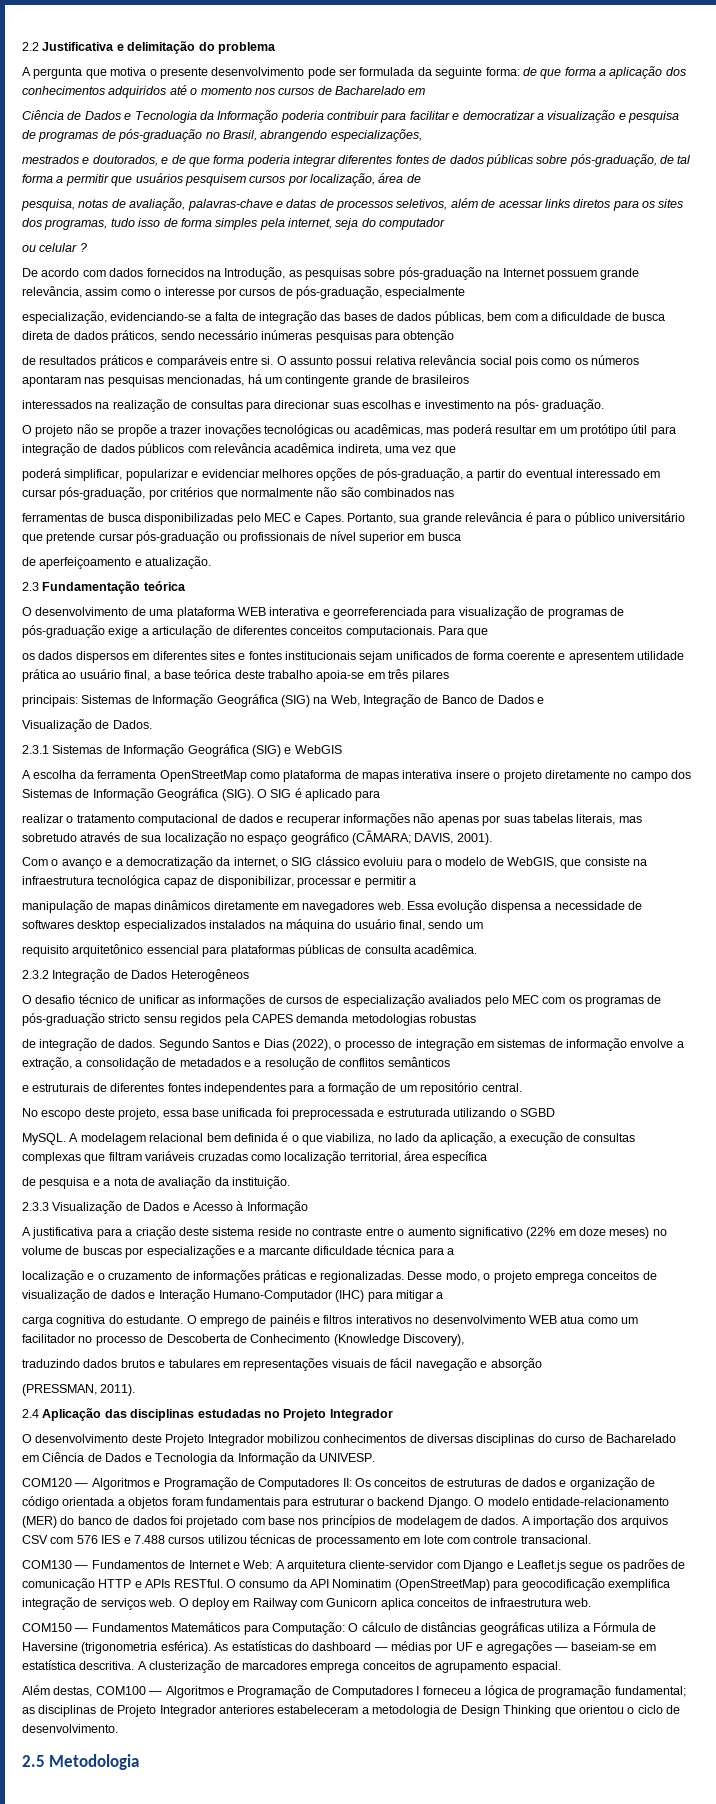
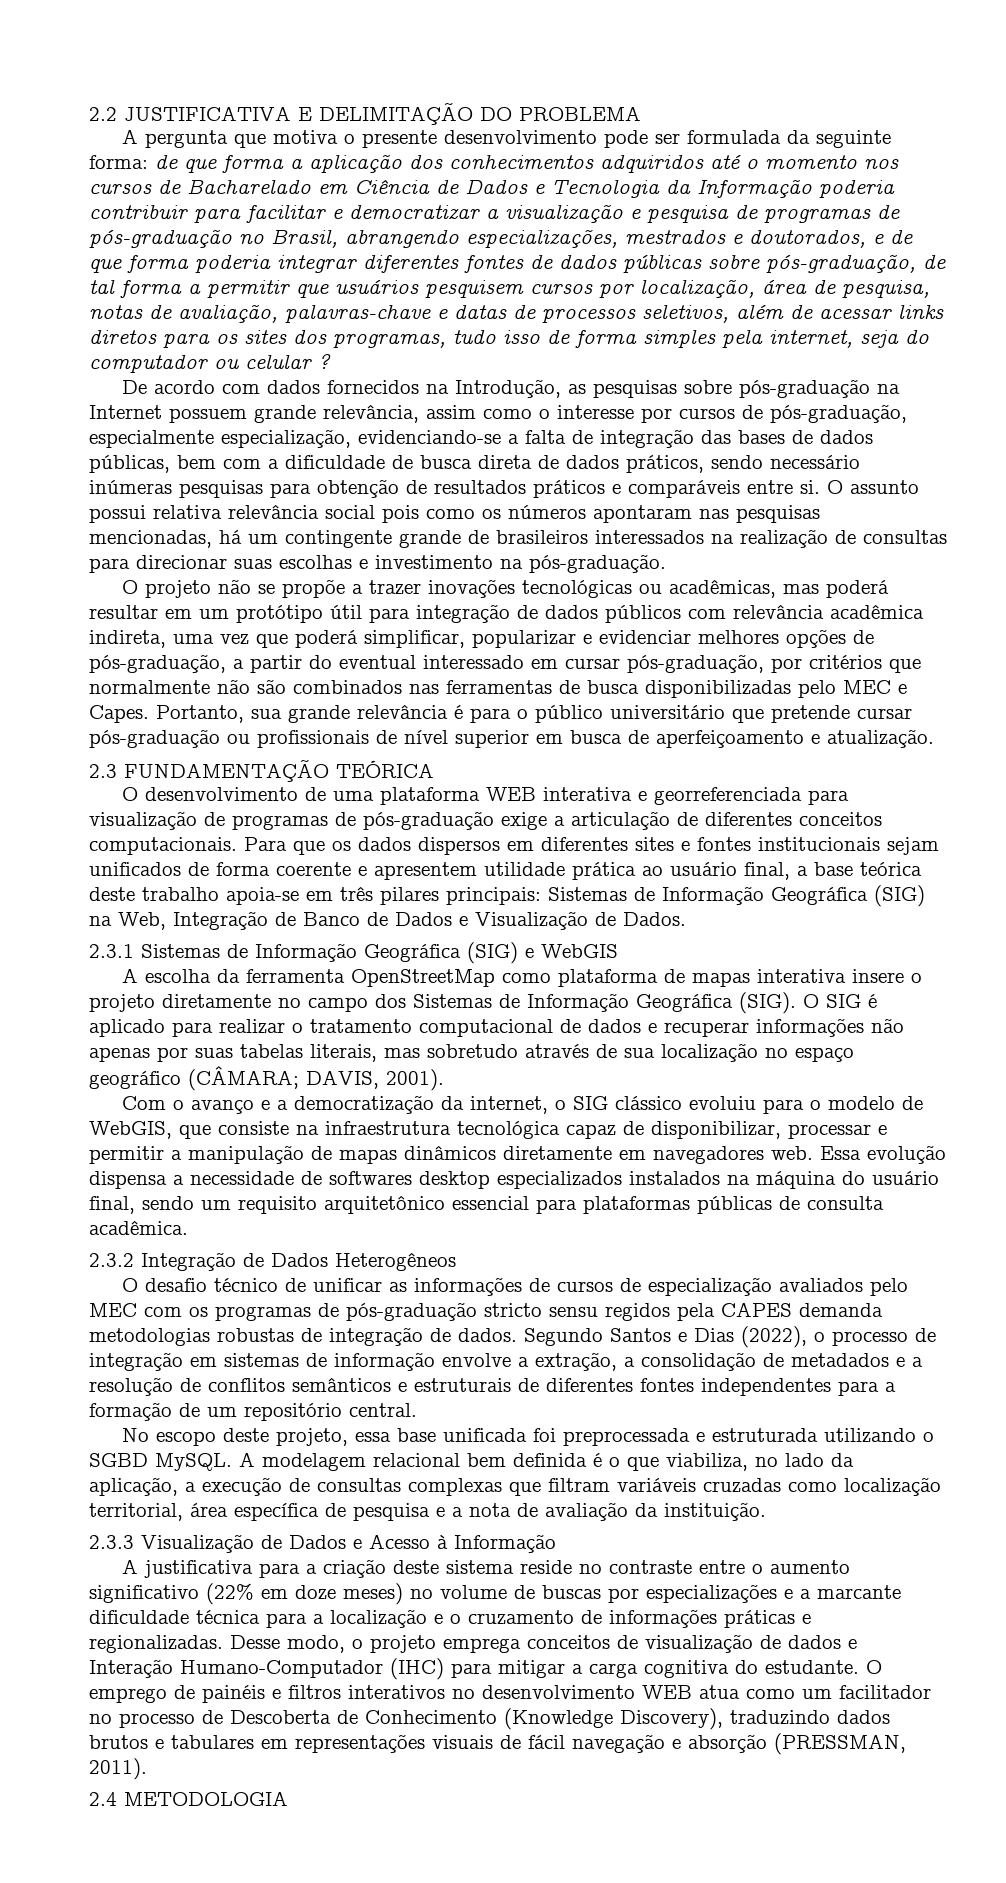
[42,41,276,54] Justificativa e delimitação do problema -> [124,102,641,125] JUSTIFICATIVA E DELIMITAÇÃO DO PROBLEMA
(426, 91) // -> (348, 189) none
(422, 135) // -> (618, 238) none
(421, 178) // -> (836, 287) none
(446, 224) // -> (208, 364) none
(466, 293) // -> (214, 439) none
(455, 336) // -> (399, 488) none
(470, 379) // -> (588, 537) none
[514,399,604,412] pós- graduação. -> [529,554,666,573] pós-graduação.
(456, 451) // -> (288, 641) none
(455, 493) // -> (439, 689) none
(461, 536) // -> (622, 737) none
[42,581,186,594] Fundamentação teórica -> [124,759,434,782] FUNDAMENTAÇÃO TEÓRICA
(489, 633) // -> (325, 848) none
(449, 676) // -> (439, 896) none
(544, 700) // -> (468, 921) none
(381, 795) // -> (213, 1029) none
(416, 881) // -> (182, 1155) none
(483, 925) // -> (231, 1205) none
(476, 1018) // -> (294, 1335) none
(450, 1062) // -> (391, 1384) none
(555, 1112) // -> (148, 1460) none
(488, 1157) // -> (319, 1512) none
(455, 1251) // -> (324, 1619) none
(444, 1295) // -> (583, 1669) none
(464, 1340) // -> (723, 1719) none
(542, 1364) // -> (767, 1743) none
[42,1408,393,1421] [22,1434,676,1446] [22,1452,376,1465] [22,1477,655,1490] [22,1496,669,1509] [22,1515,668,1528] [22,1534,591,1547] [22,1559,686,1572] [22,1578,670,1591] [22,1597,592,1610] [22,1622,657,1635] [22,1641,656,1654] [22,1660,561,1673] [22,1685,686,1698] [22,1705,680,1717] [22,1724,118,1733] [22,1754,140,1770] Aplicação das disciplinas estudadas no Projeto Integrador // O desenvolvimento deste Projeto Integrador mobilizou conhecimentos de diversas disciplinas do curso de Bacharelado em Ciência de Dados e Tecnologia da Informação da UNIVESP. // COM120 — Algoritmos e Programação de Computadores II: Os conceitos de estruturas de dados e organização de código orientada a objetos foram fundamentais para estruturar o backend Django. O modelo entidade-relacionamento (MER) do banco de dados foi projetado com base nos princípios de modelagem de dados. A importação dos arquivos CSV com 576 IES e 7.488 cursos utilizou técnicas de processamento em lote com controle transacional. // COM130 — Fundamentos de Internet e Web: A arquitetura cliente-servidor com Django e Leaflet.js segue os padrões de comunicação HTTP e APIs RESTful. O consumo da API Nominatim (OpenStreetMap) para geocodificação exemplifica integração de serviços web. O deploy em Railway com Gunicorn aplica conceitos de infraestrutura web. // COM150 — Fundamentos Matemáticos para Computação: O cálculo de distâncias geográficas utiliza a Fórmula de Haversine (trigonometria esférica). As estatísticas do dashboard — médias por UF e agregações — baseiam-se em estatística descritiva. A clusterização de marcadores emprega conceitos de agrupamento espacial. // Além destas, COM100 — Algoritmos e Programação de Computadores I forneceu a lógica de programação fundamental; as disciplinas de Projeto Integrador anteriores estabeleceram a metodologia de Design Thinking que orientou o ciclo de desenvolvimento. // 2.5 Metodologia -> [124,1791,288,1806] METODOLOGIA

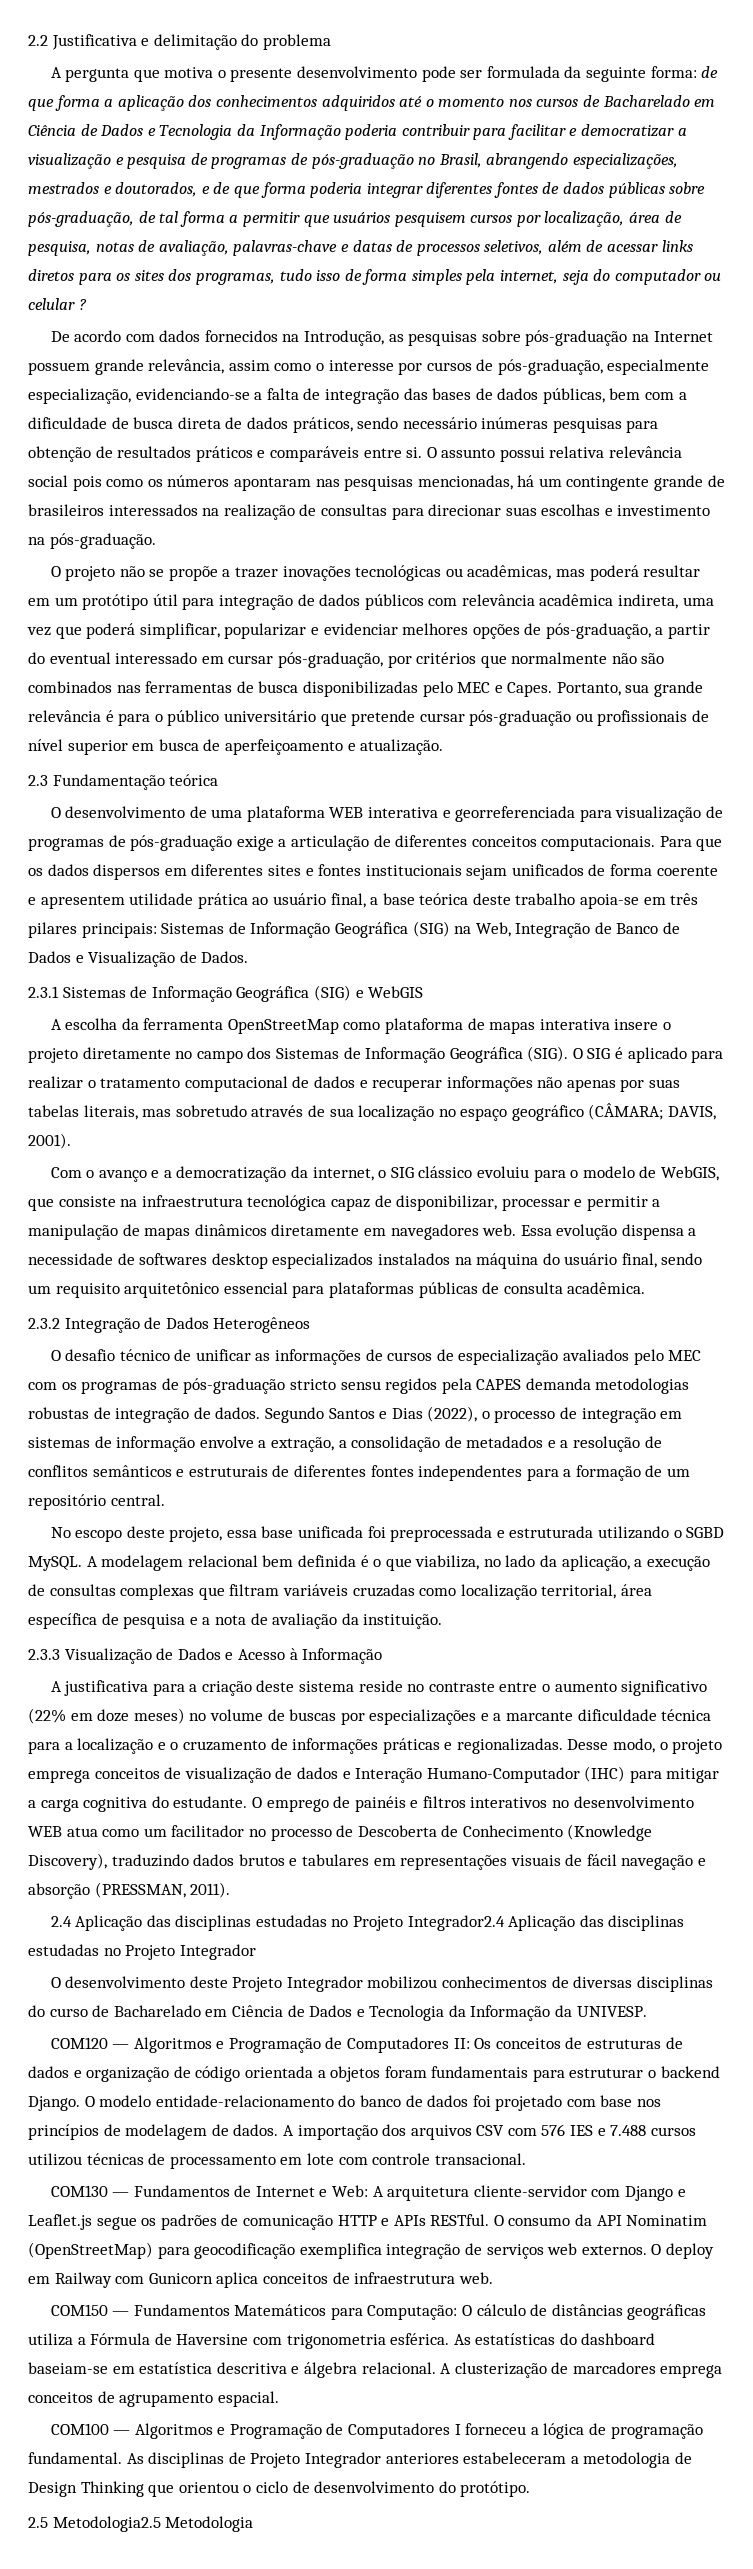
[124,102,641,125] JUSTIFICATIVA E DELIMITAÇÃO DO PROBLEMA -> [51,34,331,50] Justificativa e delimitação do problema
[124,759,434,782] FUNDAMENTAÇÃO TEÓRICA -> [52,774,219,790] Fundamentação teórica
[124,1791,288,1806] METODOLOGIA -> [75,1915,685,1931] [28,1944,256,1960] [50,1976,713,1992] [28,2005,647,2021] [50,2037,683,2053] [28,2066,720,2082] [28,2095,662,2111] [28,2124,696,2140] [28,2153,526,2169] [50,2185,686,2201] [28,2214,708,2230] [28,2242,714,2259] [28,2272,493,2288] [50,2304,707,2320] [28,2333,656,2349] [28,2362,723,2378] [28,2391,279,2407] [50,2423,703,2439] [28,2452,692,2468] [28,2481,531,2497] [28,2516,254,2532] Aplicação das disciplinas estudadas no Projeto Integrador2.4 Aplicação das disciplinas estudadas no Projeto Integrador // O desenvolvimento deste Projeto Integrador mobilizou conhecimentos de diversas disciplinas do curso de Bacharelado em Ciência de Dados e Tecnologia da Informação da UNIVESP. // COM120 — Algoritmos e Programação de Computadores II: Os conceitos de estruturas de dados e organização de código orientada a objetos foram fundamentais para estruturar o backend Django. O modelo entidade-relacionamento do banco de dados foi projetado com base nos princípios de modelagem de dados. A importação dos arquivos CSV com 576 IES e 7.488 cursos utilizou técnicas de processamento em lote com controle transacional. // COM130 — Fundamentos de Internet e Web: A arquitetura cliente-servidor com Django e Leaflet.js segue os padrões de comunicação HTTP e APIs RESTful. O consumo da API Nominatim (OpenStreetMap) para geocodificação exemplifica integração de serviços web externos. O deploy em Railway com Gunicorn aplica conceitos de infraestrutura web. // COM150 — Fundamentos Matemáticos para Computação: O cálculo de distâncias geográficas utiliza a Fórmula de Haversine com trigonometria esférica. As estatísticas do dashboard baseiam-se em estatística descritiva e álgebra relacional. A clusterização de marcadores emprega conceitos de agrupamento espacial. // COM100 — Algoritmos e Programação de Computadores I forneceu a lógica de programação fundamental. As disciplinas de Projeto Integrador anteriores estabeleceram a metodologia de Design Thinking que orientou o ciclo de desenvolvimento do protótipo. // 2.5 Metodologia2.5 Metodologia

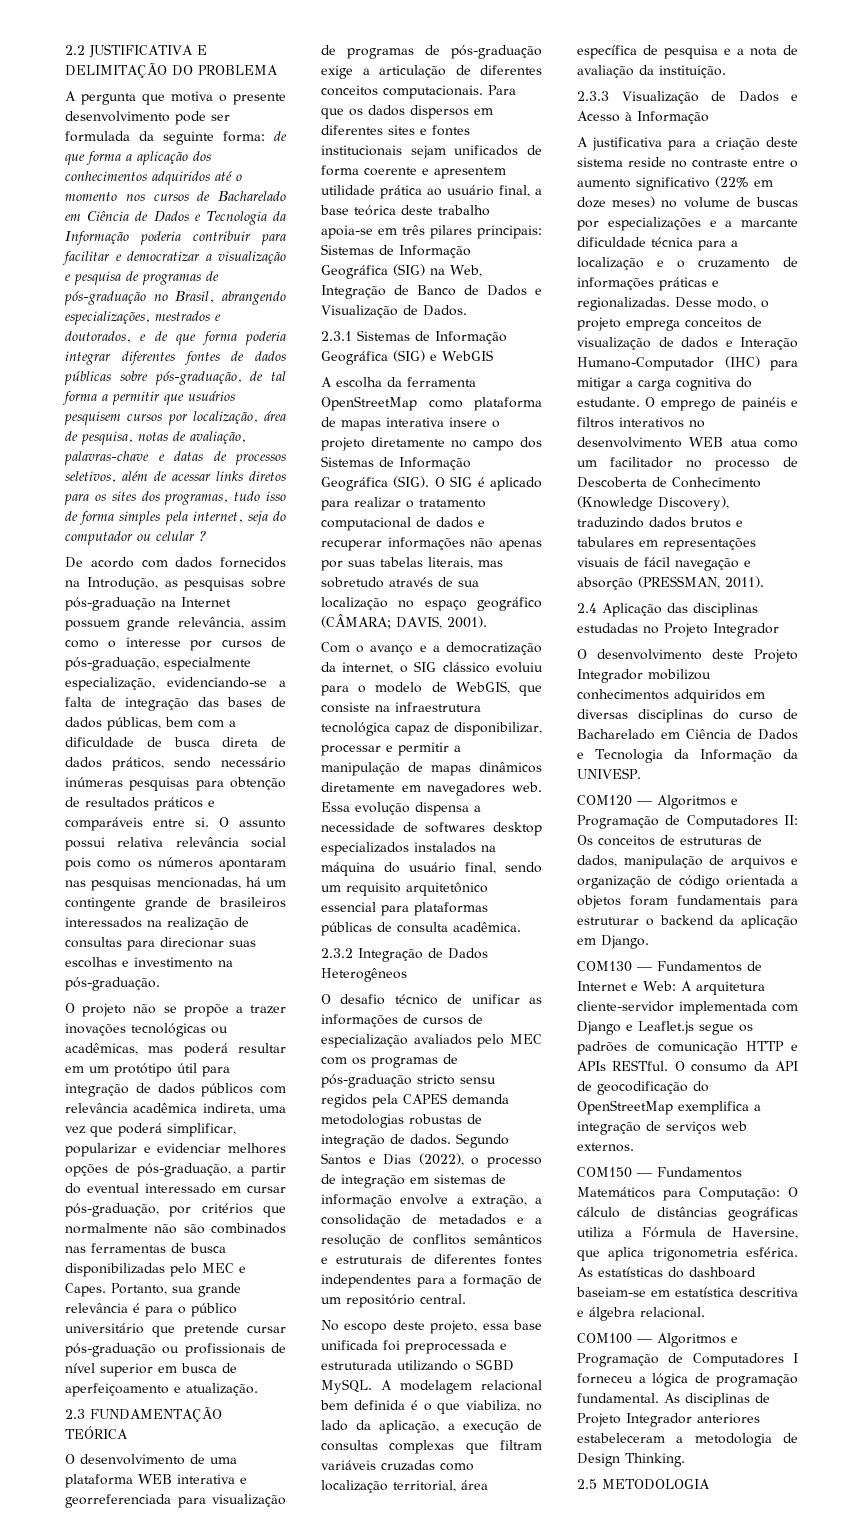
[51,34,331,50] Justificativa e delimitação do problema -> [89,44,207,58] [65,63,278,78] JUSTIFICATIVA E DELIMITAÇÃO DO PROBLEMA
[52,774,219,790] Fundamentação teórica -> [90,1407,222,1422] [65,1426,128,1439] FUNDAMENTAÇÃO TEÓRICA
[407,1915,685,1931] [28,1944,176,1960] Integrador2.4 Aplicação das disciplinas estudadas no Projeto -> (708, 630) none
[551,1976,569,1988] de -> [674,689,765,703] adquiridos em
[28,2066,69,2078] dados -> [577,855,785,869] dados, manipulação de arquivos
[28,2095,662,2111] [28,2124,696,2140] [28,2153,526,2169] Django. O modelo entidade-relacionamento do banco de dados foi projetado com base nos princípios de modelagem de dados. A importação dos arquivos CSV com 576 IES e 7.488 cursos utilizou técnicas de processamento em lote com controle transacional. -> [719,915,798,929] [577,935,649,949] da aplicação em Django.
(587, 2191) none -> [679,1001,767,1015] implementada
[626,2215,708,2226] [28,2242,382,2259] Nominatim (OpenStreetMap) para geocodificação exemplifica -> [577,1081,709,1095] [577,1100,761,1115] de geocodificação do OpenStreetMap exemplifica a
[651,2243,714,2259] [28,2272,493,2288] O deploy em Railway com Gunicorn aplica conceitos de infraestrutura web. -> (634, 1147) none
[176,2334,282,2345] Haversine com -> [732,1227,798,1239] [577,1247,645,1261] Haversine, que aplica
[440,2362,723,2378] [28,2391,279,2407] A clusterização de marcadores emprega conceitos de agrupamento espacial. -> (705, 1312) none
[80,2481,531,2497] Thinking que orientou o ciclo de desenvolvimento do protótipo. -> [625,1453,685,1467] Thinking.
[52,2516,254,2532] Metodologia2.5 Metodologia -> [602,1479,710,1490] METODOLOGIA

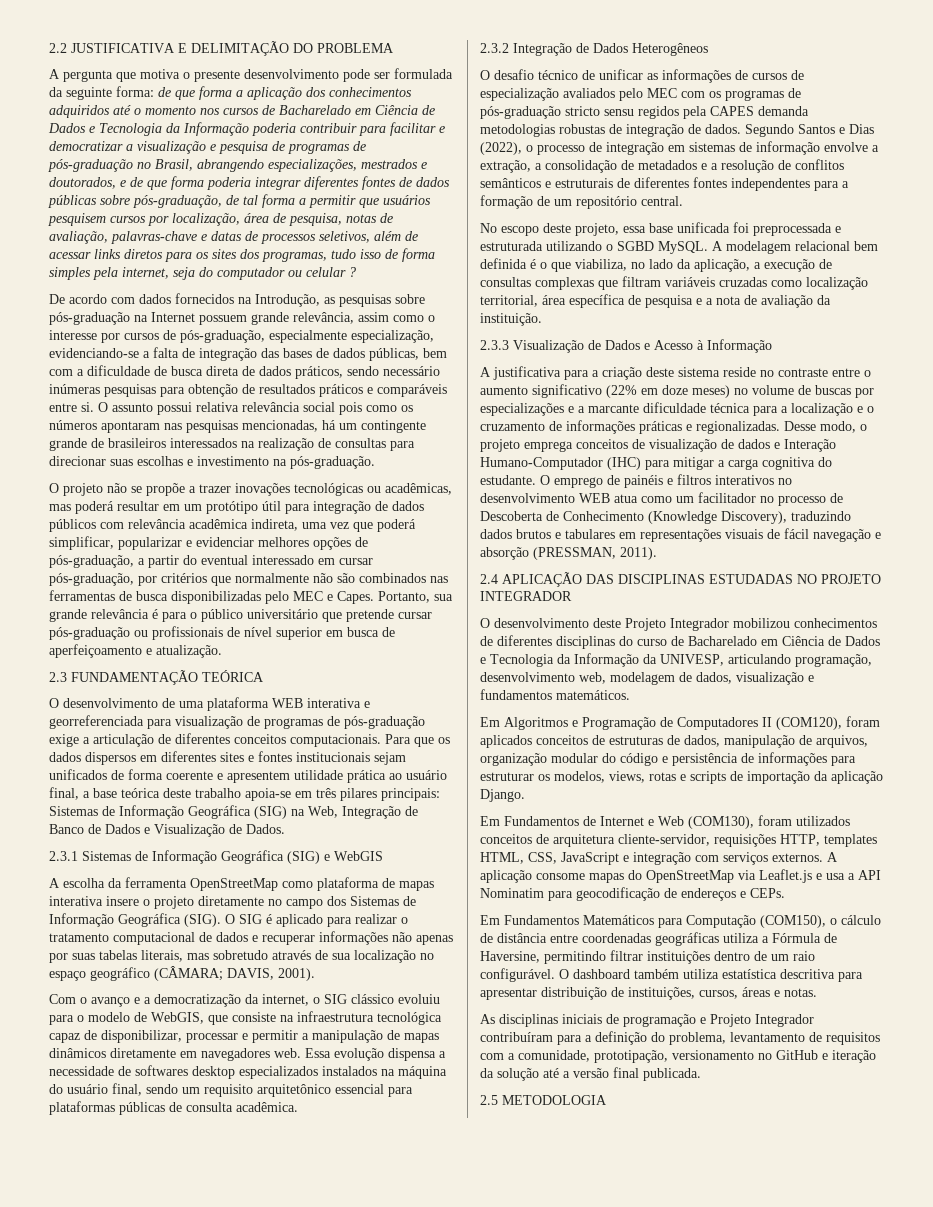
[602,603,758,617] [577,623,779,637] Aplicação das disciplinas estudadas no Projeto Integrador -> [502,572,881,587] [480,591,572,601] APLICAÇÃO DAS DISCIPLINAS ESTUDADAS NO PROJETO INTEGRADOR
[674,689,765,703] [577,709,628,719] adquiridos em diversas -> [480,635,552,646] de diferentes
[577,768,641,779] [577,795,738,809] [577,815,798,829] [577,835,593,845] UNIVESP. // COM120 — Algoritmos e Programação de Computadores II: Os -> [660,654,872,667] [480,672,814,685] [480,689,630,700] [480,716,880,730] [480,735,532,748] UNIVESP, articulando programação, desenvolvimento web, modelagem de dados, visualização e fundamentos matemáticos. // Em Algoritmos e Programação de Computadores II (COM120), foram aplicados
[730,855,798,869] [577,875,798,889] [577,895,798,909] [577,915,714,926] arquivos e organização de código orientada a objetos foram fundamentais para estruturar o backend -> [816,735,868,748] [480,752,856,766] [480,771,810,784] arquivos, organização modular do código e persistência de informações para estruturar os modelos, views, rotas e scripts de importação
[577,938,596,945] em -> (883, 777) none
[577,961,652,972] COM130 — -> [480,816,500,826] Em
[643,981,765,995] [577,1001,798,1015] [577,1021,753,1035] [577,1041,798,1055] [577,1060,798,1072] [577,1081,709,1095] [577,1100,761,1115] [577,1121,747,1135] [577,1143,634,1152] [577,1167,742,1178] [577,1187,798,1201] [577,1207,717,1218] Web: A arquitetura cliente-servidor implementada com Django e Leaflet.js segue os padrões de comunicação HTTP e APIs RESTful. O consumo da API de geocodificação do OpenStreetMap exemplifica a integração de serviços web externos. // COM150 — Fundamentos Matemáticos para Computação: O cálculo de distâncias -> [658,815,850,829] [480,834,877,847] [480,852,838,865] [480,869,881,883] [480,887,785,901] [480,915,881,928] [480,933,651,943] Web (COM130), foram utilizados conceitos de arquitetura cliente-servidor, requisições HTTP, templates HTML, CSS, JavaScript e integração com serviços externos. A aplicação consome mapas do OpenStreetMap via Leaflet.js e usa a API Nominatim para geocodificação de endereços e CEPs. // Em Fundamentos Matemáticos para Computação (COM150), o cálculo de distância entre coordenadas
[577,1247,798,1261] [577,1267,756,1278] [576,1287,798,1297] [577,1307,705,1321] [577,1333,738,1347] [577,1353,798,1367] [577,1373,798,1387] [577,1393,770,1407] [577,1413,760,1427] [577,1433,798,1447] [577,1453,685,1467] que aplica trigonometria esférica. As estatísticas do dashboard baseiam-se em estatística descritiva e álgebra relacional. // COM100 — Algoritmos e Programação de Computadores I forneceu a lógica de programação fundamental. As disciplinas de Projeto Integrador anteriores estabeleceram a metodologia de Design Thinking. -> [544,950,815,964] [480,968,863,982] [480,987,817,1000] [480,1014,814,1027] [480,1031,880,1045] [480,1050,876,1063] [480,1067,701,1081] permitindo filtrar instituições dentro de um raio configurável. O dashboard também utiliza estatística descritiva para apresentar distribuição de instituições, cursos, áreas e notas. // As disciplinas iniciais de programação e Projeto Integrador contribuíram para a definição do problema, levantamento de requisitos com a comunidade, prototipação, versionamento no GitHub e iteração da solução até a versão final publicada.

